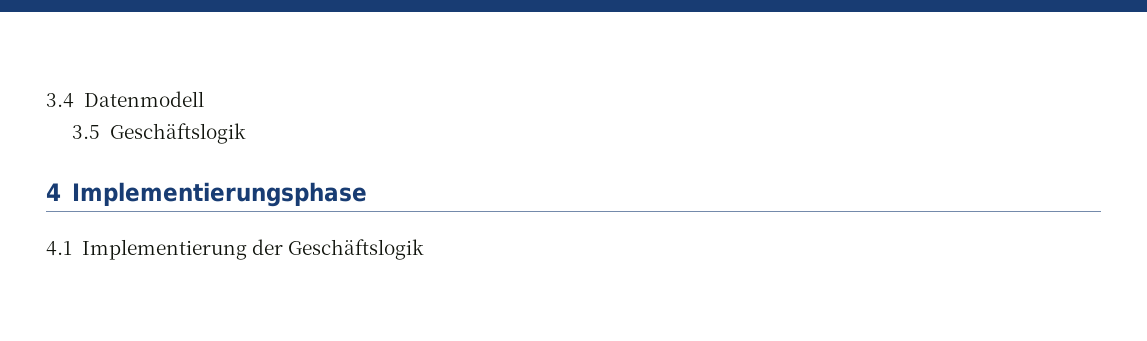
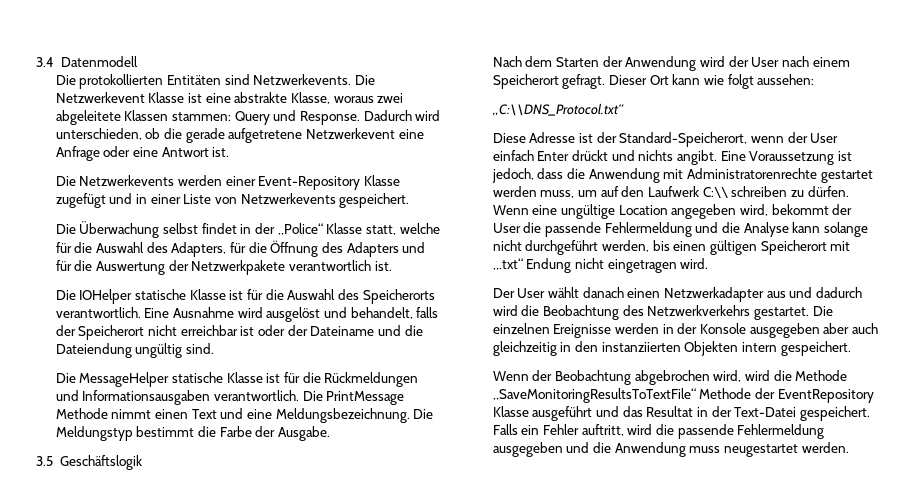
[72,123,246,144] [46,182,368,207] [46,239,424,260] 3.5 Geschäftslogik // 4 Implementierungsphase // 4.1 Implementierung der Geschäftslogik -> [55,74,376,89] [55,92,404,104] [55,110,441,125] [55,128,424,143] [55,146,230,161] [55,175,401,190] [55,193,410,208] [55,221,440,238] [55,240,426,257] [55,260,392,275] [55,289,435,304] [55,307,439,322] [55,325,423,340] [55,343,215,358] [55,372,419,387] [55,390,405,405] [55,408,434,423] [55,426,331,441] [36,455,142,470] [492,56,850,71] [492,74,815,89] [491,103,624,116] [492,132,839,147] [492,150,852,165] [491,168,873,183] [492,186,849,198] [492,204,853,219] [492,222,868,237] [492,240,851,255] [492,258,709,273] [492,287,862,302] [492,305,833,320] [492,323,878,338] [492,341,851,356] [492,370,848,385] [492,388,874,403] [492,406,870,421] [492,424,825,439] [492,442,849,457] Die protokollierten Entitäten sind Netzwerkevents. Die Netzwerkevent Klasse ist eine abstrakte Klasse, woraus zwei abgeleitete Klassen stammen: Query und Response. Dadurch wird unterschieden, ob die gerade aufgetretene Netzwerkevent eine Anfrage oder eine Antwort ist. // Die Netzwerkevents werden einer Event-Repository Klasse zugefügt und in einer Liste von Netzwerkevents gespeichert. // Die Überwachung selbst findet in der „Police“ Klasse statt, welche für die Auswahl des Adapters, für die Öffnung des Adapters und für die Auswertung der Netzwerkpakete verantwortlich ist. // Die IOHelper statische Klasse ist für die Auswahl des Speicherorts verantwortlich. Eine Ausnahme wird ausgelöst und behandelt, falls der Speicherort nicht erreichbar ist oder der Dateiname und die Dateiendung ungültig sind. // Die MessageHelper statische Klasse ist für die Rückmeldungen und Informationsausgaben verantwortlich. Die PrintMessage Methode nimmt einen Text und eine Meldungsbezeichnung. Die Meldungstyp bestimmt die Farbe der Ausgabe. // 3.5 Geschäftslogik // Nach dem Starten der Anwendung wird der User nach einem Speicherort gefragt. Dieser Ort kann wie folgt aussehen: // „C:\\DNS_Protocol.txt“ // Diese Adresse ist der Standard-Speicherort, wenn der User einfach Enter drückt und nichts angibt. Eine Voraussetzung ist jedoch, dass die Anwendung mit Administratorenrechte gestartet werden muss, um auf den Laufwerk C:\\ schreiben zu dürfen. Wenn eine ungültige Location angegeben wird, bekommt der User die passende Fehlermeldung und die Analyse kann solange nicht durchgeführt werden, bis einen gültigen Speicherort mit „.txt“ Endung nicht eingetragen wird. // Der User wählt danach einen Netzwerkadapter aus und dadurch wird die Beobachtung des Netzwerkverkehrs gestartet. Die einzelnen Ereignisse werden in der Konsole ausgegeben aber auch gleichzeitig in den instanziierten Objekten intern gespeichert. // Wenn der Beobachtung abgebrochen wird, wird die Methode „SaveMonitoringResultsToTextFile“ Methode der EventRepository Klasse ausgeführt und das Resultat in der Text-Datei gespeichert. Falls ein Fehler auftritt, wird die passende Fehlermeldung ausgegeben und die Anwendung muss neugestartet werden.

